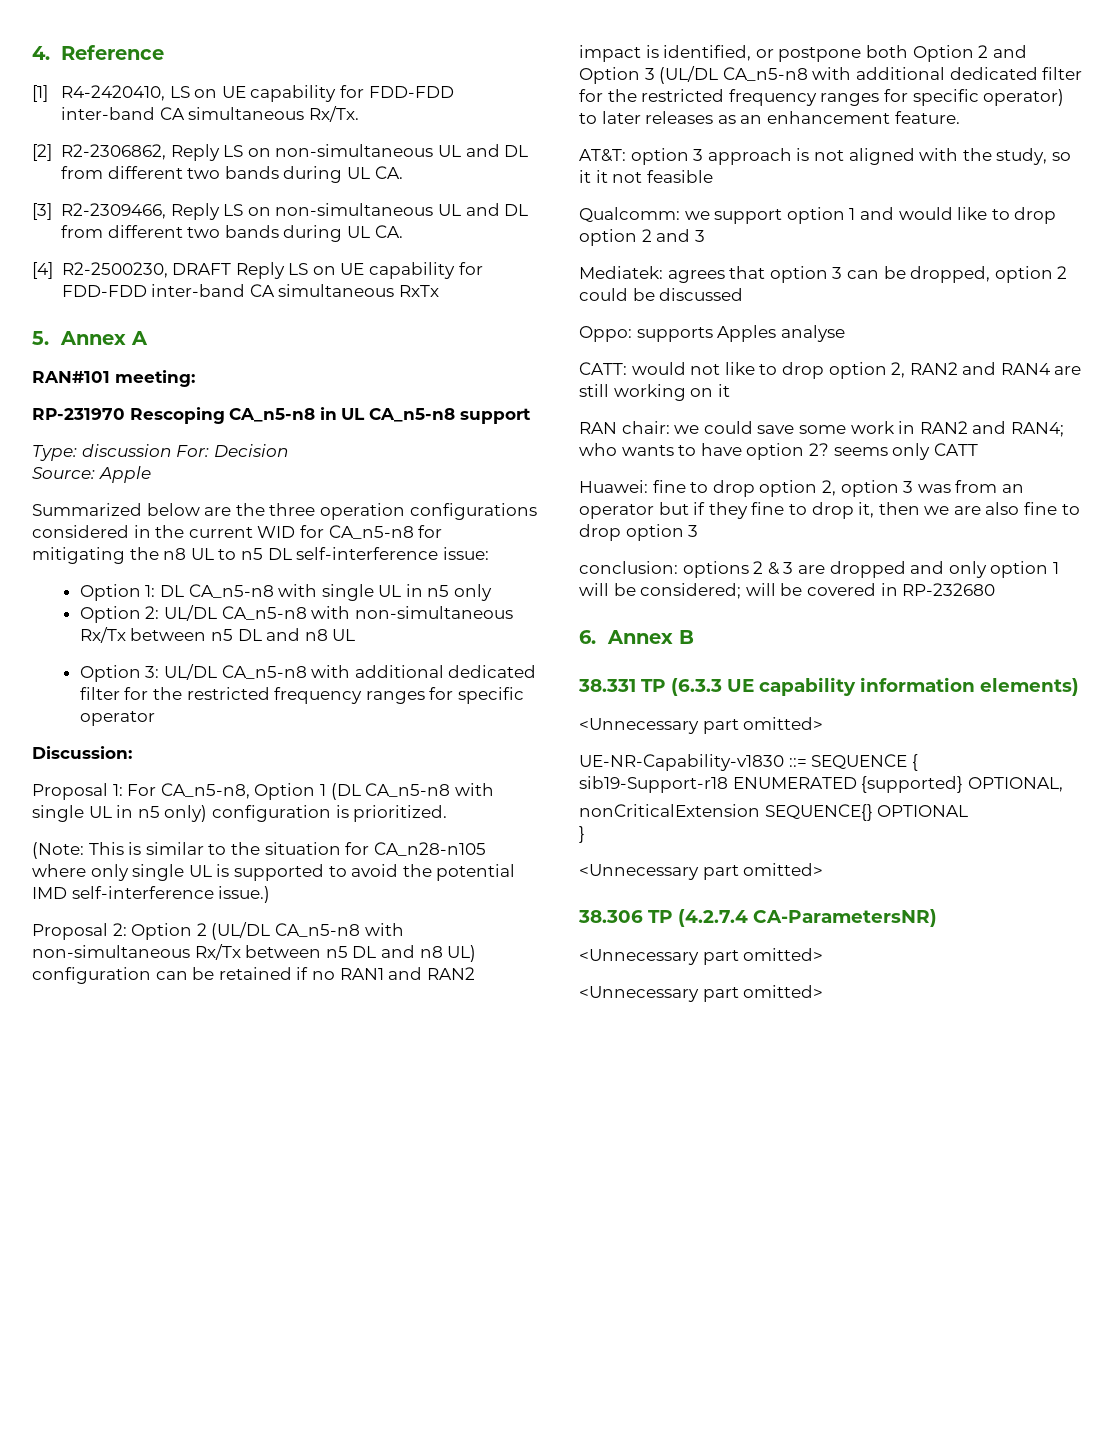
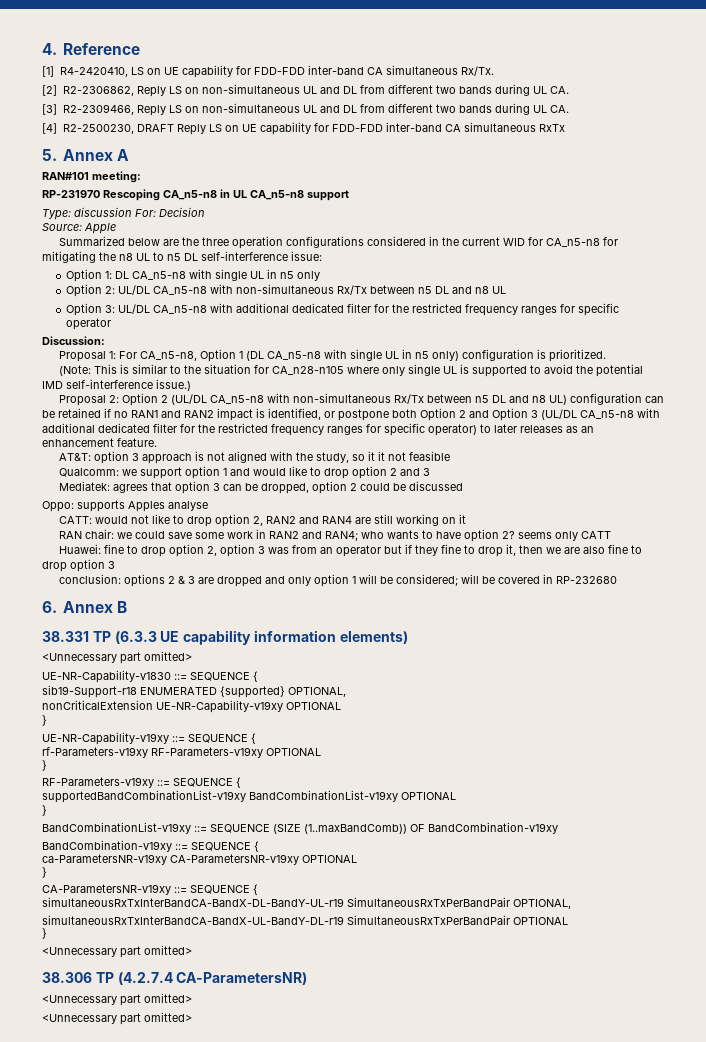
[764,804,873,821] SEQUENCE{} -> [156,700,341,713] [42,715,47,726] [42,732,256,745] [42,747,321,758] [42,760,47,771] [42,777,241,788] [42,790,456,803] [42,805,47,816] [42,822,558,834] [42,840,259,852] [42,854,357,865] [42,867,47,878] [42,884,258,895] [42,897,571,909] [42,915,510,925] UE-NR-Capability-v19xy OPTIONAL // } // UE-NR-Capability-v19xy ::= SEQUENCE { // rf-Parameters-v19xy RF-Parameters-v19xy OPTIONAL // } // RF-Parameters-v19xy ::= SEQUENCE { // supportedBandCombinationList-v19xy BandCombinationList-v19xy OPTIONAL // } // BandCombinationList-v19xy ::= SEQUENCE (SIZE (1..maxBandComb)) OF BandCombination-v19xy // BandCombination-v19xy ::= SEQUENCE { // ca-ParametersNR-v19xy CA-ParametersNR-v19xy OPTIONAL // } // CA-ParametersNR-v19xy ::= SEQUENCE { // simultaneousRxTxInterBandCA-BandX-DL-BandY-UL-r19 SimultaneousRxTxPerBandPair OPTIONAL, // simultaneousRxTxInterBandCA-BandX-UL-BandY-DL-r19 SimultaneousRxTxPerBandPair

